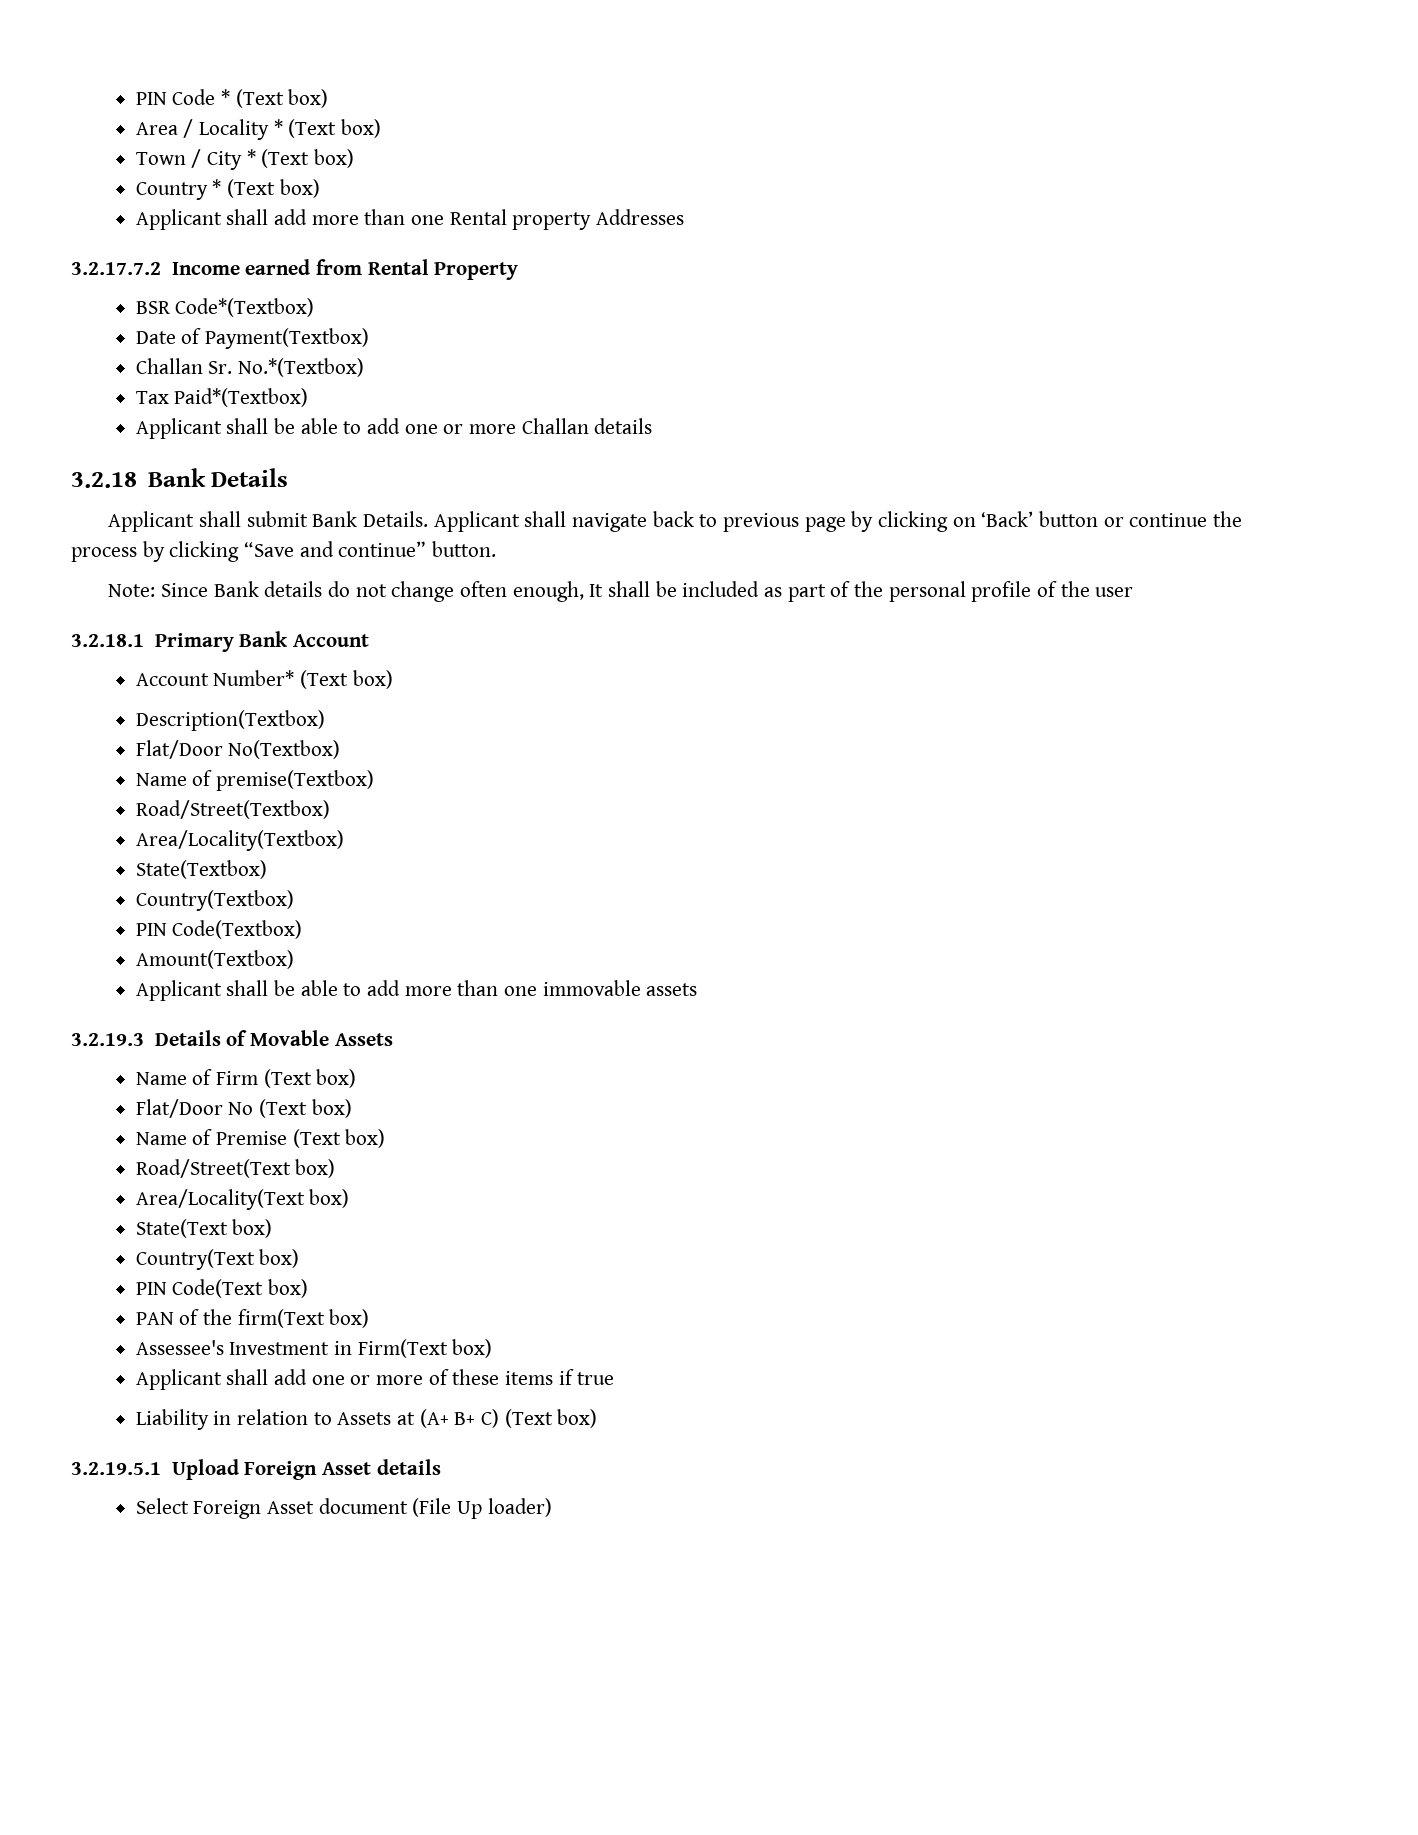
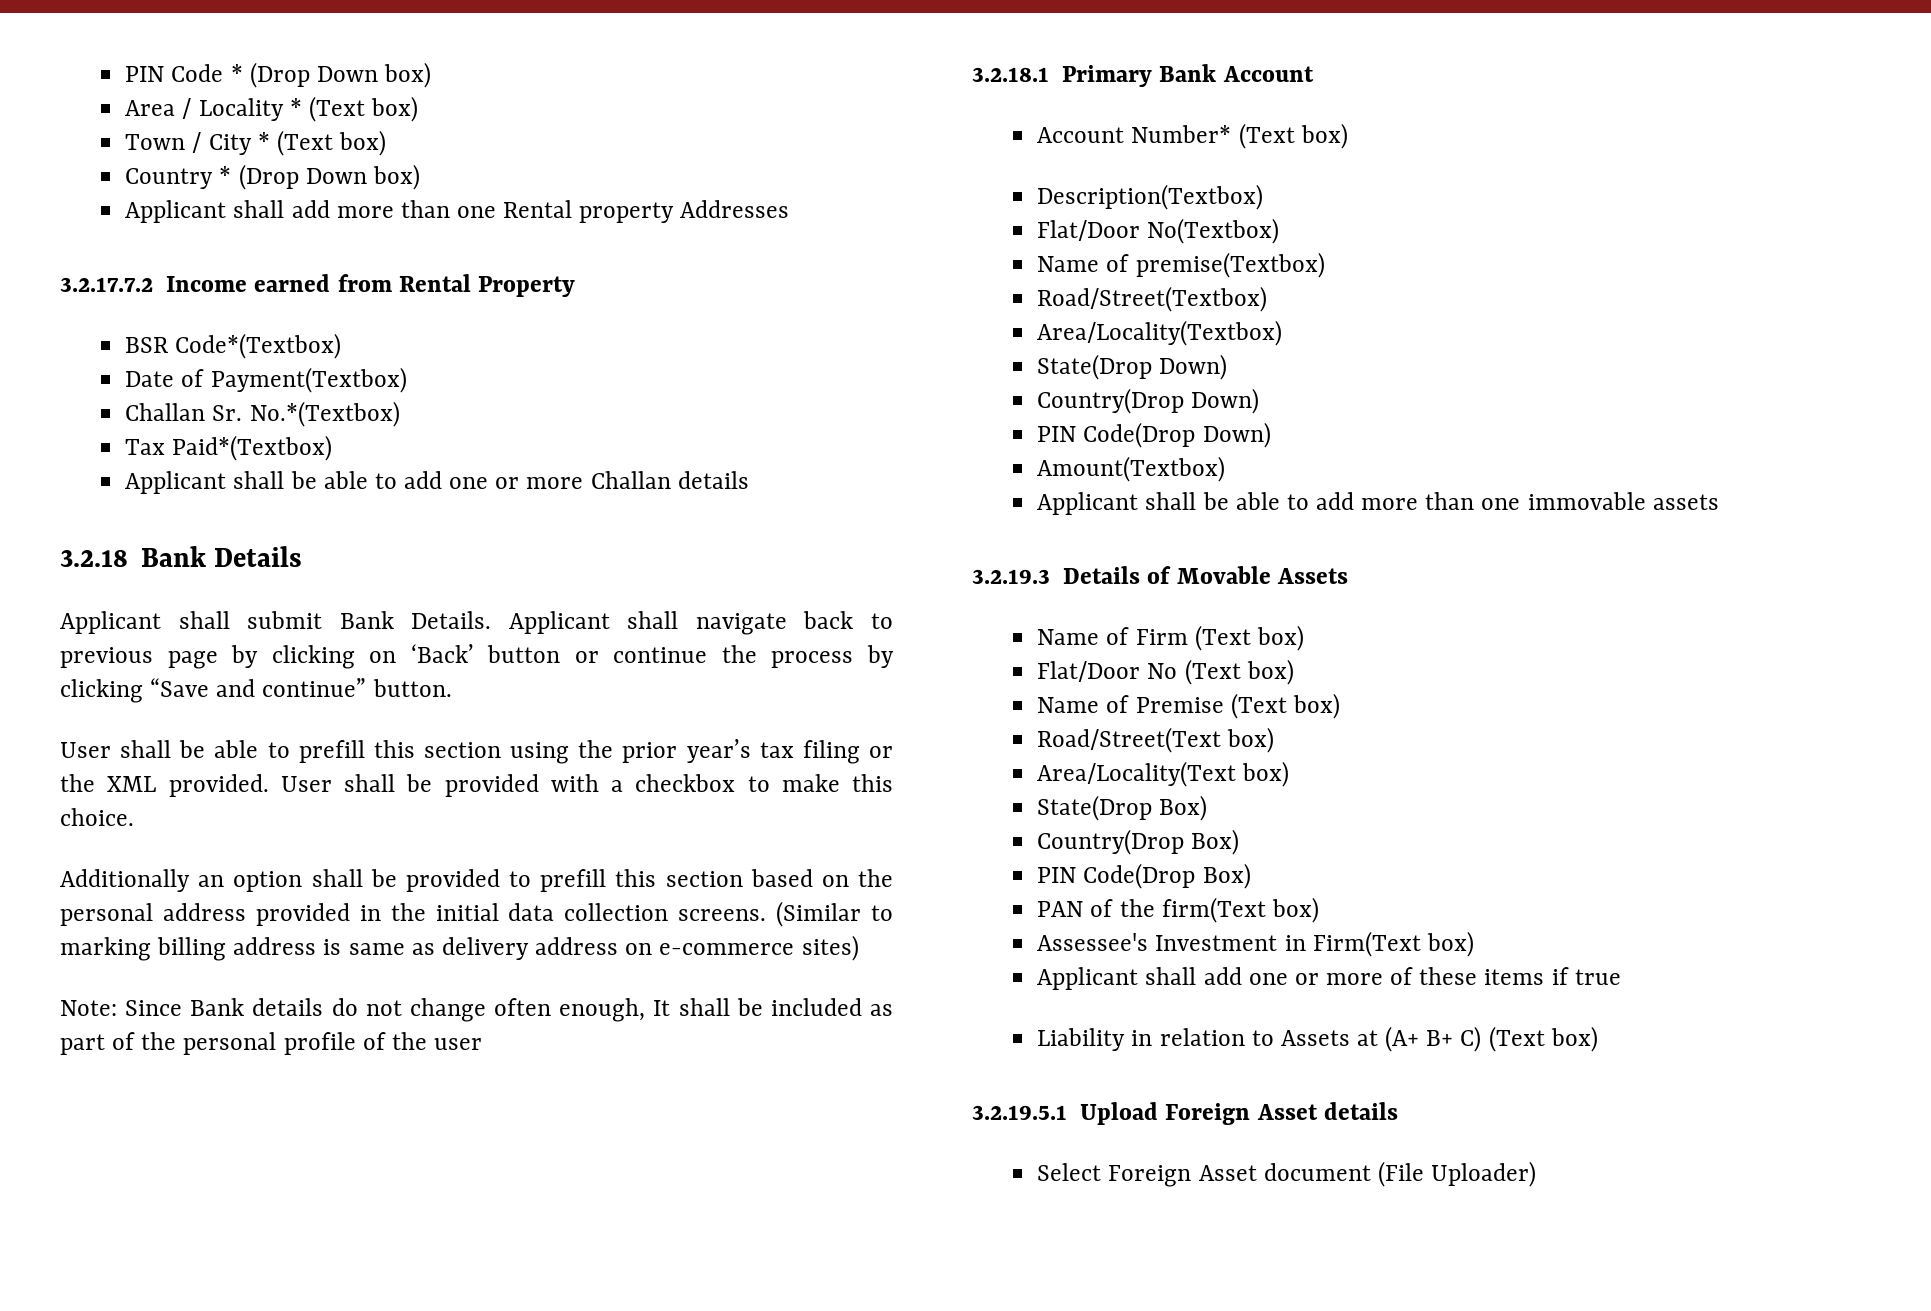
[235,89,284,108] (Text -> [249,62,378,88] (Drop Down
[226,179,275,198] (Text -> [238,164,367,190] (Drop Down
(497, 549) none -> [60,739,893,764] [60,774,893,797] [60,808,134,826] [60,869,893,892] [60,901,893,927] [60,935,859,961] // User shall be able to prefill this section using the prior year’s tax filing or the XML provided. User shall be provided with a checkbox to make this choice. // Additionally an option shall be provided to prefill this section based on the personal address provided in the initial data collection screens. (Similar to marking billing address is same as delivery address on e-commerce sites)
[135,860,267,879] [135,890,294,911] [135,920,303,939] State(Textbox) // Country(Textbox) // PIN Code(Textbox) -> [1037,354,1228,380] [1037,388,1260,414] [1037,422,1271,448] State(Drop Down) // Country(Drop Down) // PIN Code(Drop Down)
[135,1219,273,1238] [135,1249,300,1270] [135,1279,308,1298] State(Text box) // Country(Text box) // PIN Code(Text box) -> [1037,795,1208,821] [1037,829,1240,855] [1037,863,1251,889] State(Drop Box) // Country(Drop Box) // PIN Code(Drop Box)
[456,1498,552,1519] Up loader) -> [1430,1161,1536,1187] Uploader)

